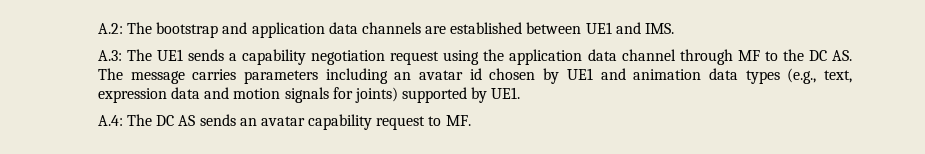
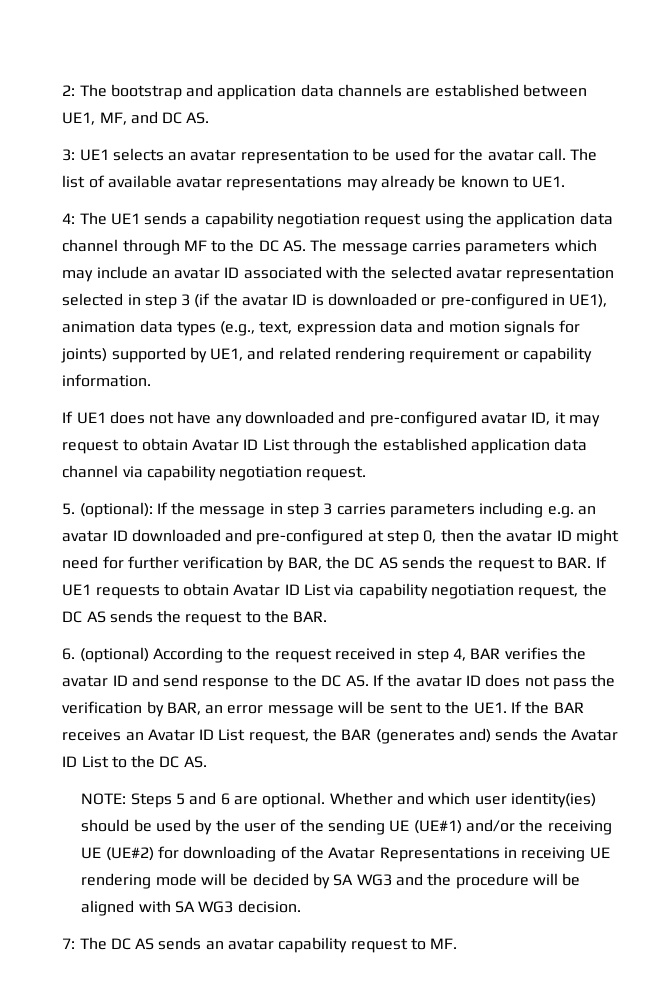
[97,23,123,34] A.2: -> [62,85,76,96] 2:
[585,22,675,34] [97,50,122,61] UE1 and IMS. // A.3: -> [62,111,210,125] [62,148,598,164] [62,175,566,191] [62,213,76,224] UE1, MF, and DC AS. // 3: UE1 selects an avatar representation to be used for the avatar call. The list of available avatar representations may already be known to UE1. // 4:
[325,68,626,84] including an avatar id chosen by UE1 and -> [554,239,597,252] [62,266,615,282] [62,293,608,309] which may include an avatar ID associated with the selected avatar representation selected in step 3 (if the avatar ID is downloaded or pre-configured in UE1),
[491,87,521,99] [97,115,123,126] UE1. // A.4: -> [210,347,593,363] [62,374,152,387] [62,411,601,427] [62,438,588,454] [62,465,367,481] [62,502,597,518] [62,529,620,545] [62,556,607,572] [62,583,607,599] [62,610,328,626] [62,647,587,663] [62,674,616,690] [62,701,584,717] [62,728,619,744] [62,755,207,768] [81,792,596,808] [81,819,612,835] [81,846,610,862] [81,873,581,889] [81,900,301,916] [62,938,76,949] UE1, and related rendering requirement or capability information. // If UE1 does not have any downloaded and pre-configured avatar ID, it may request to obtain Avatar ID List through the established application data channel via capability negotiation request. // 5. (optional): If the message in step 3 carries parameters including e.g. an avatar ID downloaded and pre-configured at step 0, then the avatar ID might need for further verification by BAR, the DC AS sends the request to BAR. If UE1 requests to obtain Avatar ID List via capability negotiation request, the DC AS sends the request to the BAR. // 6. (optional) According to the request received in step 4, BAR verifies the avatar ID and send response to the DC AS. If the avatar ID does not pass the verification by BAR, an error message will be sent to the UE1. If the BAR receives an Avatar ID List request, the BAR (generates and) sends the Avatar ID List to the DC AS. // NOTE: Steps 5 and 6 are optional. Whether and which user identity(ies) should be used by the user of the sending UE (UE#1) and/or the receiving UE (UE#2) for downloading of the Avatar Representations in receiving UE rendering mode will be decided by SA WG3 and the procedure will be aligned with SA WG3 decision. // 7:

